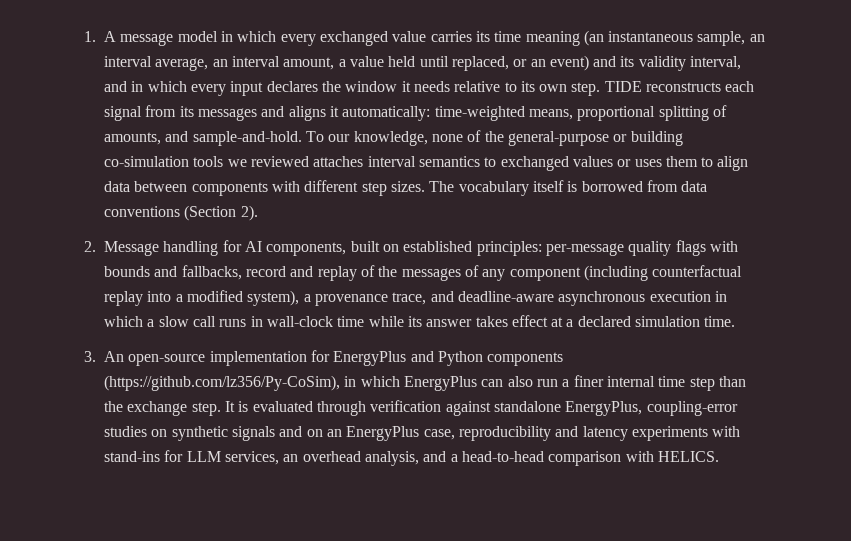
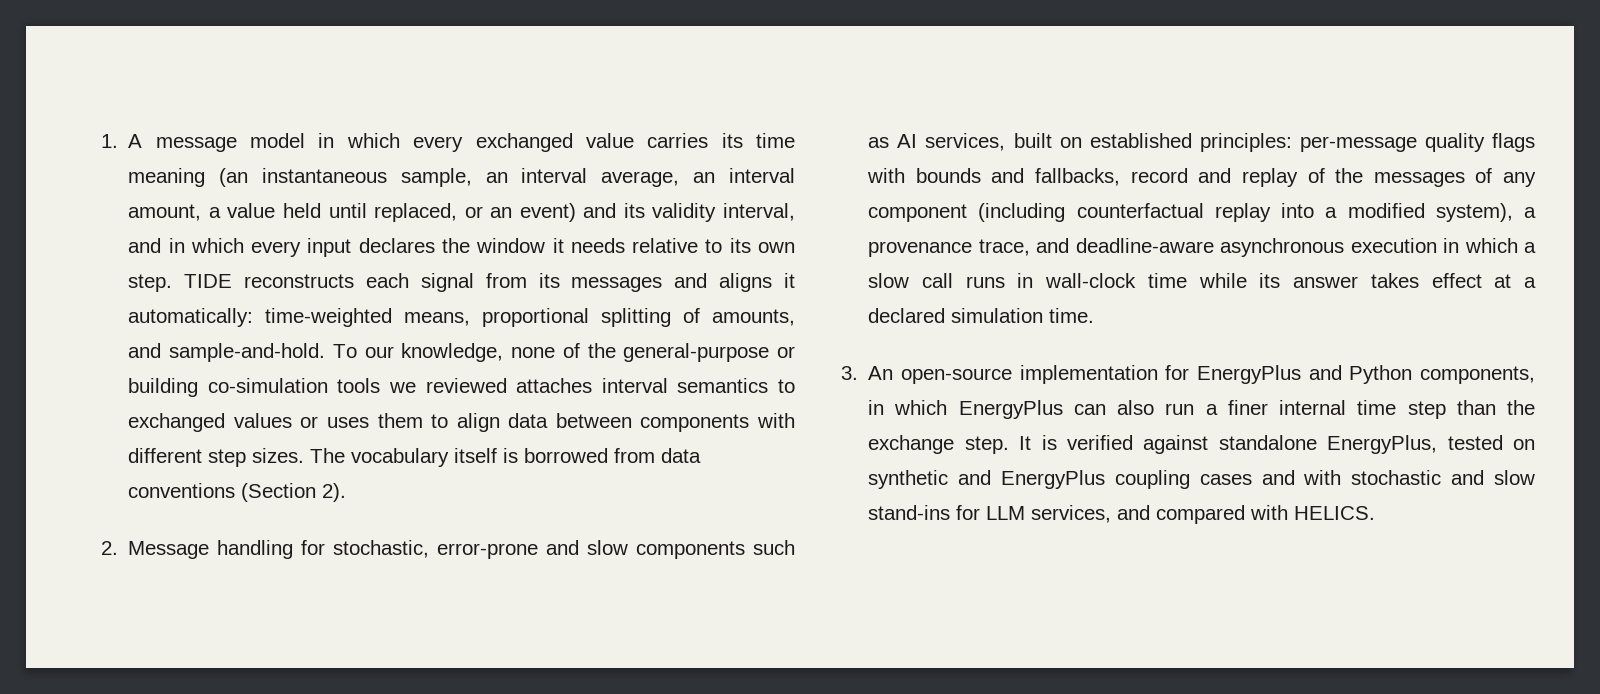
[244,241,347,256] AI components, -> [333,540,795,559] [868,133,1006,151] stochastic, error-prone and slow components such as AI services,
[487,352,564,366] [104,375,340,391] components (https://github.com/lz356/Py-CoSim), -> [1420,366,1535,384] components,
[252,400,738,416] [104,426,741,441] [104,450,622,466] evaluated through verification against standalone EnergyPlus, coupling-error studies on synthetic signals and on an EnergyPlus case, reproducibility and latency experiments with stand-ins for LLM services, an overhead analysis, and a head-to-head comparison -> [1066,435,1535,454] [868,470,1535,489] [868,505,1246,524] verified against standalone EnergyPlus, tested on synthetic and EnergyPlus coupling cases and with stochastic and slow stand-ins for LLM services, and compared

